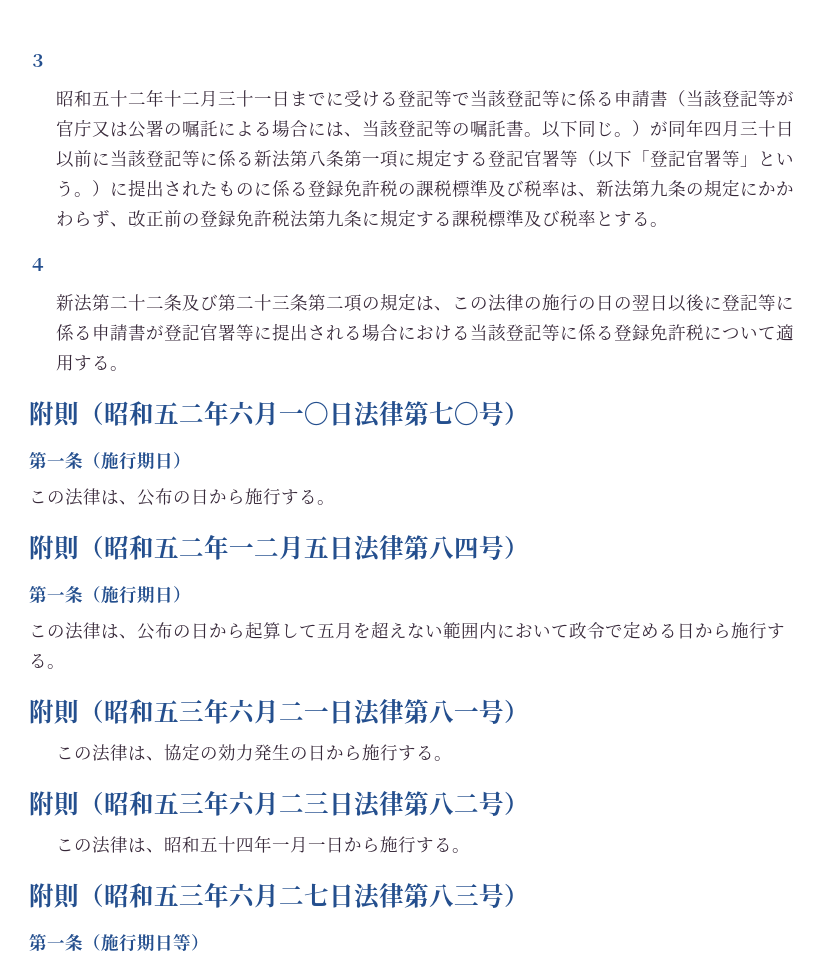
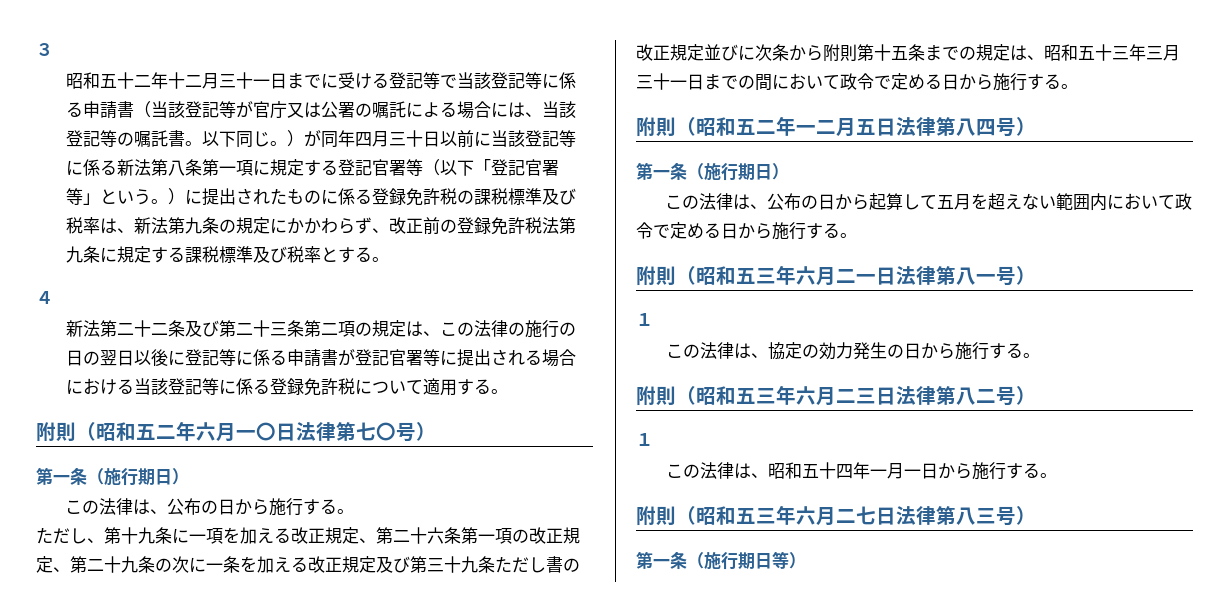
(335, 502) none -> [36,527,580,544] [36,556,580,573] [636,44,1180,62] [636,73,1078,91] // ただし、第十九条に一項を加える改正規定、第二十六条第一項の改正規定、第二十九条の次に一条を加える改正規定及び第三十九条ただし書の改正規定並びに次条から附則第十五条までの規定は、昭和五十三年三月三十一日までの間において政令で定める日から施行する。
(529, 711) none -> [636,313,653,326] // １
(529, 803) none -> [636,433,653,446] // １

